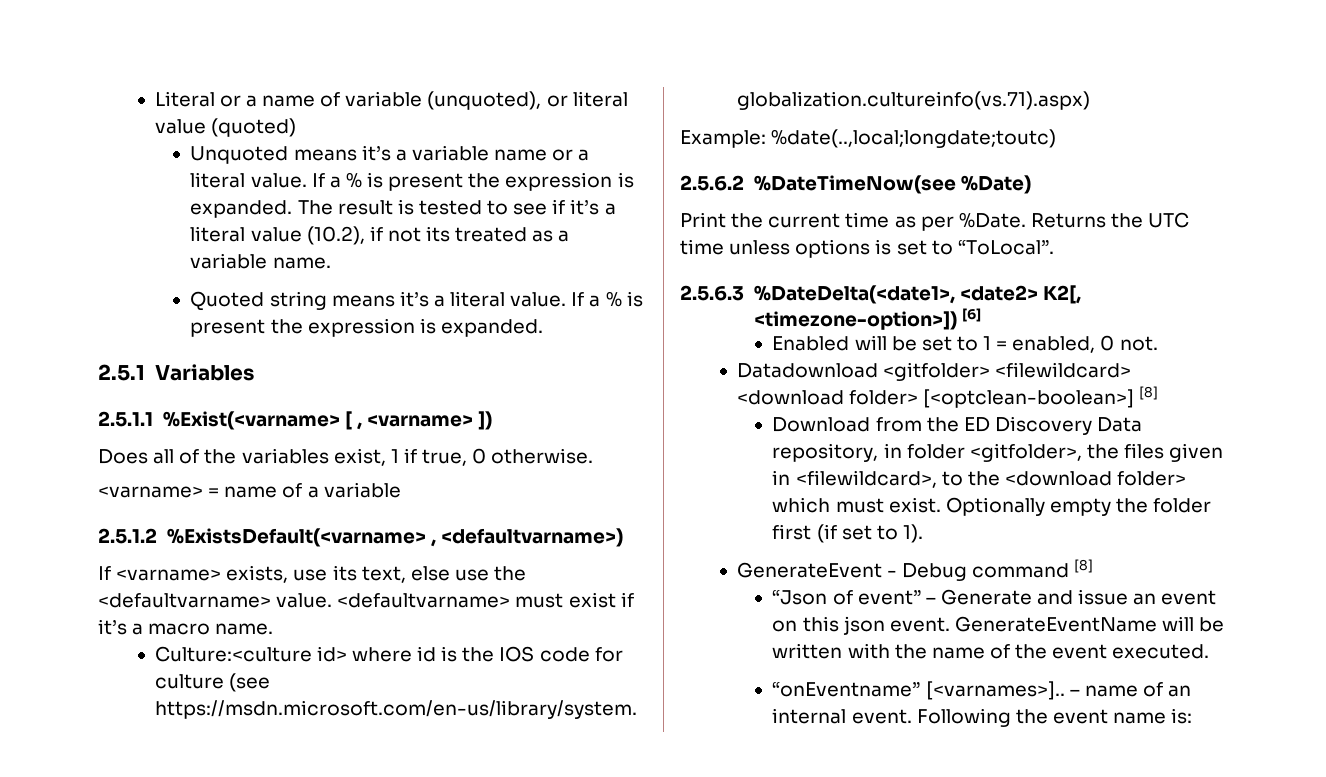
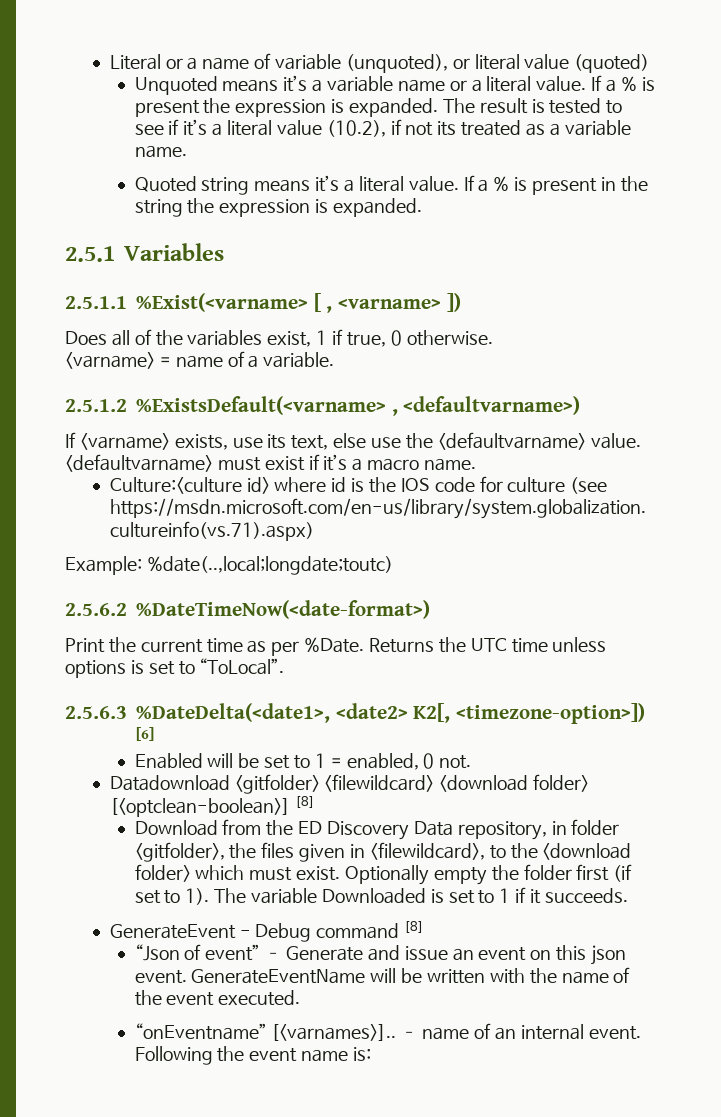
(266, 328) none -> [600,176,648,192] [134,199,183,217] in the string
[323,482,401,498] variable -> [263,352,335,368] variable.
[753,175,1031,194] %DateTimeNow(see %Date) -> [136,600,430,619] %DateTimeNow(<date-format>)
(923, 533) none -> [214,887,628,904] The variable Downloaded is set to 1 if it succeeds.

